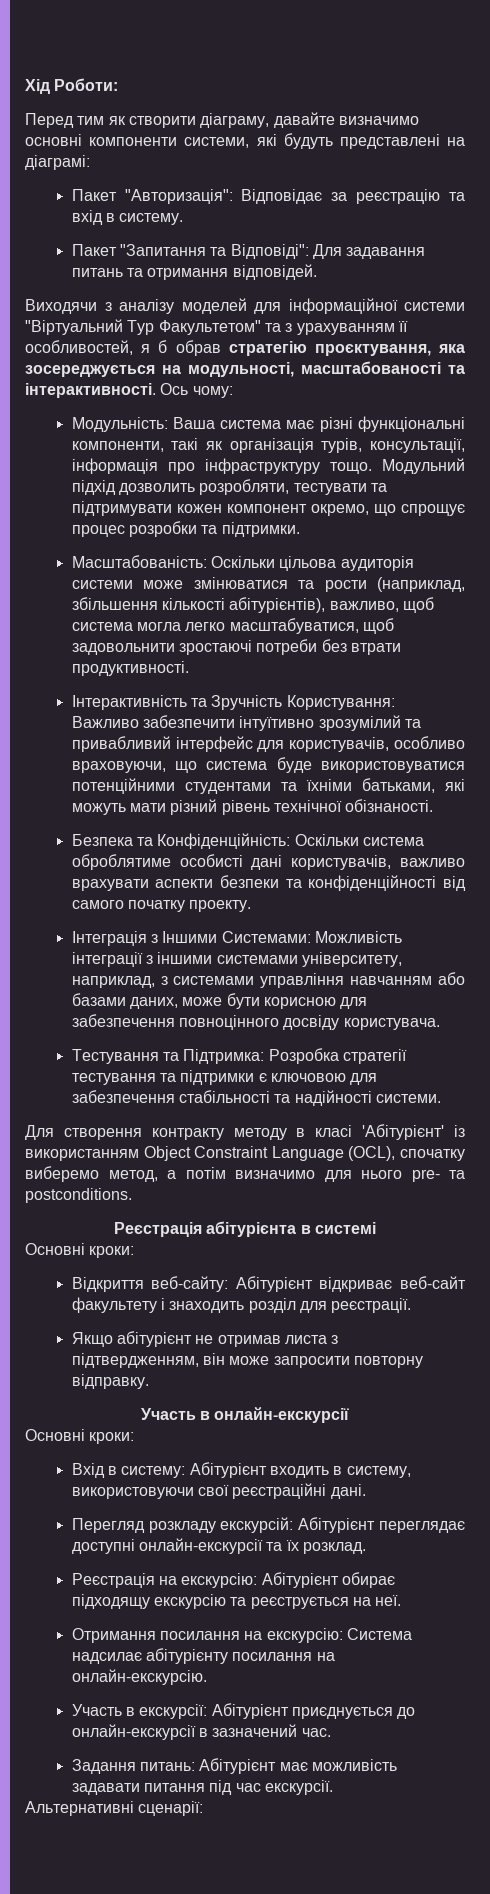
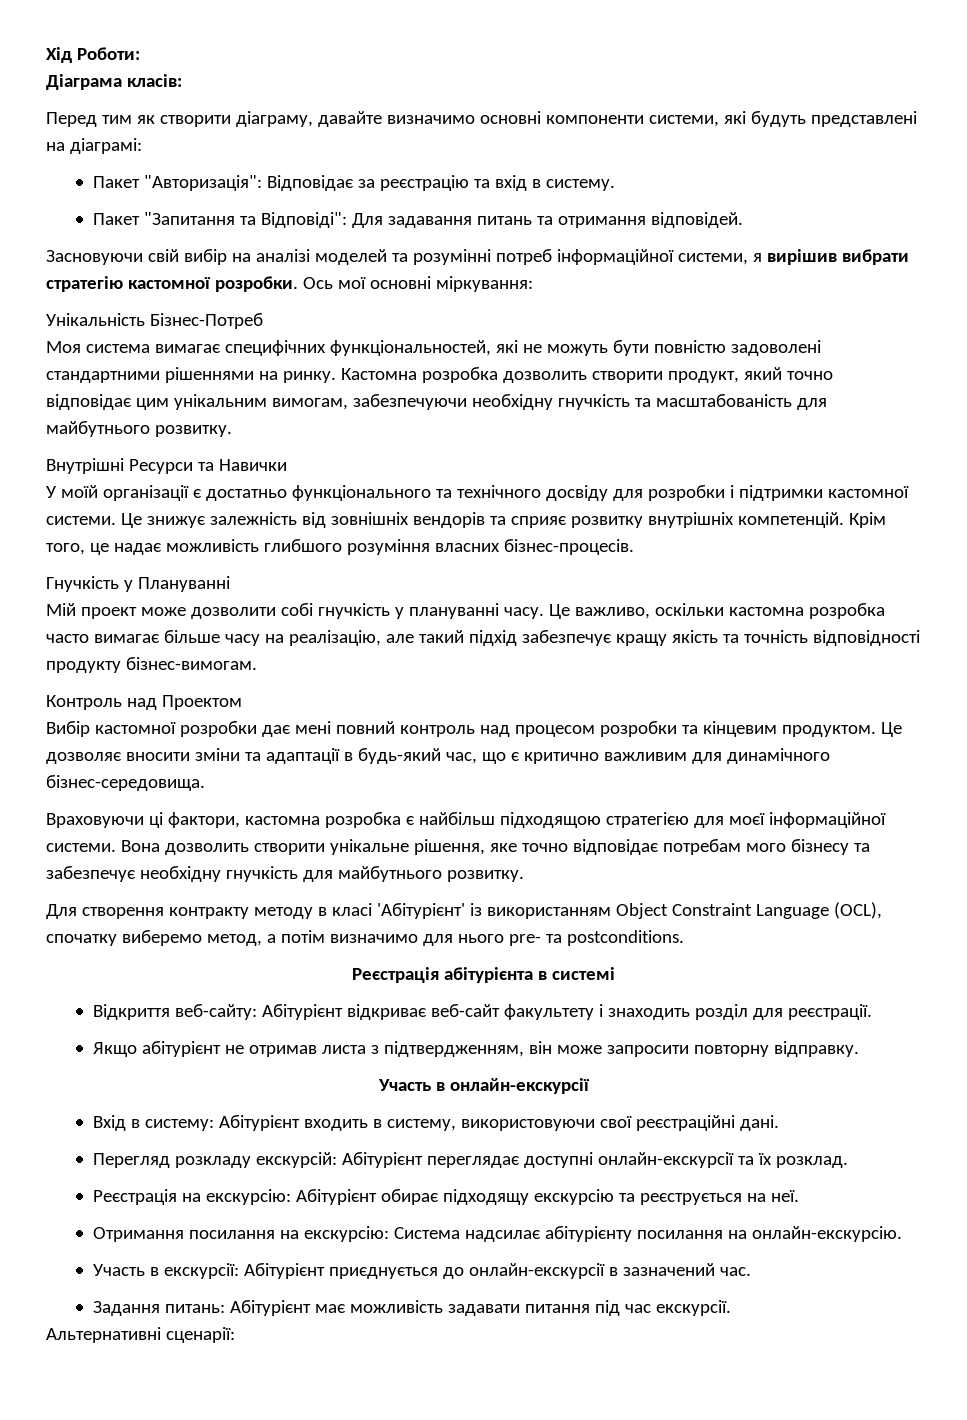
(119, 84) none -> [46,74,182,90] // Діаграма класів:
[25,298,465,314] [25,319,408,335] [25,340,466,356] [25,361,465,377] [25,383,233,398] [71,416,465,432] [71,438,466,453] [71,458,465,474] [71,479,388,495] [71,501,466,516] [71,521,300,537] [71,555,414,571] [71,577,466,592] [71,597,435,613] [71,618,395,634] [71,639,402,655] [71,661,189,676] [71,695,395,710] [71,715,422,731] [71,736,465,752] [71,757,466,773] [71,778,466,794] [71,799,434,815] [71,833,425,849] [71,854,465,870] [71,875,467,891] [71,900,252,912] [71,931,403,946] [71,952,403,967] [71,972,466,988] [71,993,368,1009] [71,1014,440,1030] [71,1048,408,1064] [71,1070,378,1085] [71,1090,442,1106] Виходячи з аналізу моделей для інформаційної системи "Віртуальний Тур Факультетом" та з урахуванням її особливостей, я б обрав стратегію проєктування, яка зосереджується на модульності, масштабованості та інтерактивності. Ось чому: // Модульність: Ваша система має різні функціональні компоненти, такі як організація турів, консультації, інформація про інфраструктуру тощо. Модульний підхід дозволить розробляти, тестувати та підтримувати кожен компонент окремо, що спрощує процес розробки та підтримки. // Масштабованість: Оскільки цільова аудиторія системи може змінюватися та рости (наприклад, збільшення кількості абітурієнтів), важливо, щоб система могла легко масштабуватися, щоб задовольнити зростаючі потреби без втрати продуктивності. // Інтерактивність та Зручність Користування: Важливо забезпечити інтуїтивно зрозумілий та привабливий інтерфейс для користувачів, особливо враховуючи, що система буде використовуватися потенційними студентами та їхніми батьками, які можуть мати різний рівень технічної обізнаності. // Безпека та Конфіденційність: Оскільки система оброблятиме особисті дані користувачів, важливо врахувати аспекти безпеки та конфіденційності від самого початку проекту. // Інтеграція з Іншими Системами: Можливість інтеграції з іншими системами університету, наприклад, з системами управління навчанням або базами даних, може бути корисною для забезпечення повноцінного досвіду користувача. // Тестування та Підтримка: Розробка стратегії тестування та підтримки є ключовою для забезпечення стабільності та надійності системи. -> [46,249,909,265] [46,276,533,292] [46,313,263,329] [46,340,821,356] [46,367,833,383] [46,394,827,410] [46,421,232,437] [46,458,287,474] [46,485,909,501] [46,512,886,528] [46,539,634,555] [46,576,230,592] [46,603,885,619] [46,630,920,646] [46,657,257,673] [46,695,242,710] [46,721,902,737] [46,748,830,764] [46,775,205,791] [46,812,886,828] [46,839,870,855] [46,866,524,882] Засновуючи свій вибір на аналізі моделей та розумінні потреб інформаційної системи, я вирішив вибрати стратегію кастомної розробки. Ось мої основні міркування: // Унікальність Бізнес-Потреб // Моя система вимагає специфічних функціональностей, які не можуть бути повністю задоволені стандартними рішеннями на ринку. Кастомна розробка дозволить створити продукт, який точно відповідає цим унікальним вимогам, забезпечуючи необхідну гнучкість та масштабованість для майбутнього розвитку. // Внутрішні Ресурси та Навички // У моїй організації є достатньо функціонального та технічного досвіду для розробки і підтримки кастомної системи. Це знижує залежність від зовнішніх вендорів та сприяє розвитку внутрішніх компетенцій. Крім того, це надає можливість глибшого розуміння власних бізнес-процесів. // Гнучкість у Плануванні // Мій проект може дозволити собі гнучкість у плануванні часу. Це важливо, оскільки кастомна розробка часто вимагає більше часу на реалізацію, але такий підхід забезпечує кращу якість та точність відповідності продукту бізнес-вимогам. // Контроль над Проектом // Вибір кастомної розробки дає мені повний контроль над процесом розробки та кінцевим продуктом. Це дозволяє вносити зміни та адаптації в будь-який час, що є критично важливим для динамічного бізнес-середовища. // Враховуючи ці фактори, кастомна розробка є найбільш підходящою стратегією для моєї інформаційної системи. Вона дозволить створити унікальне рішення, яке точно відповідає потребам мого бізнесу та забезпечує необхідну гнучкість для майбутнього розвитку.
[25,1243,135,1258] // Основні кроки: -> (615, 973) none
[25,1429,135,1444] // Основні кроки: -> (590, 1086) none

